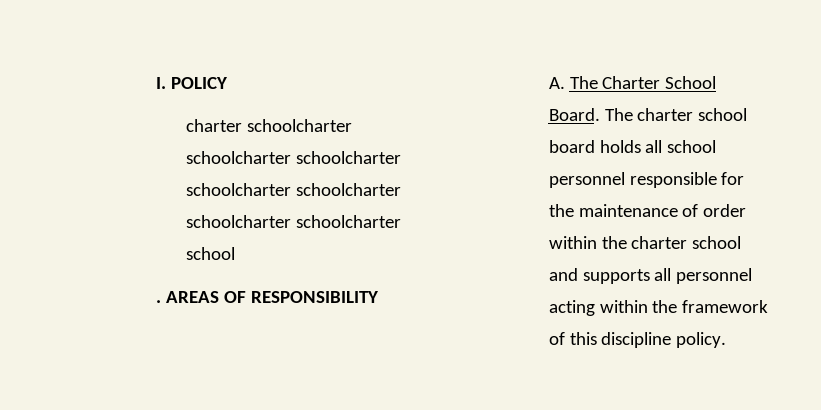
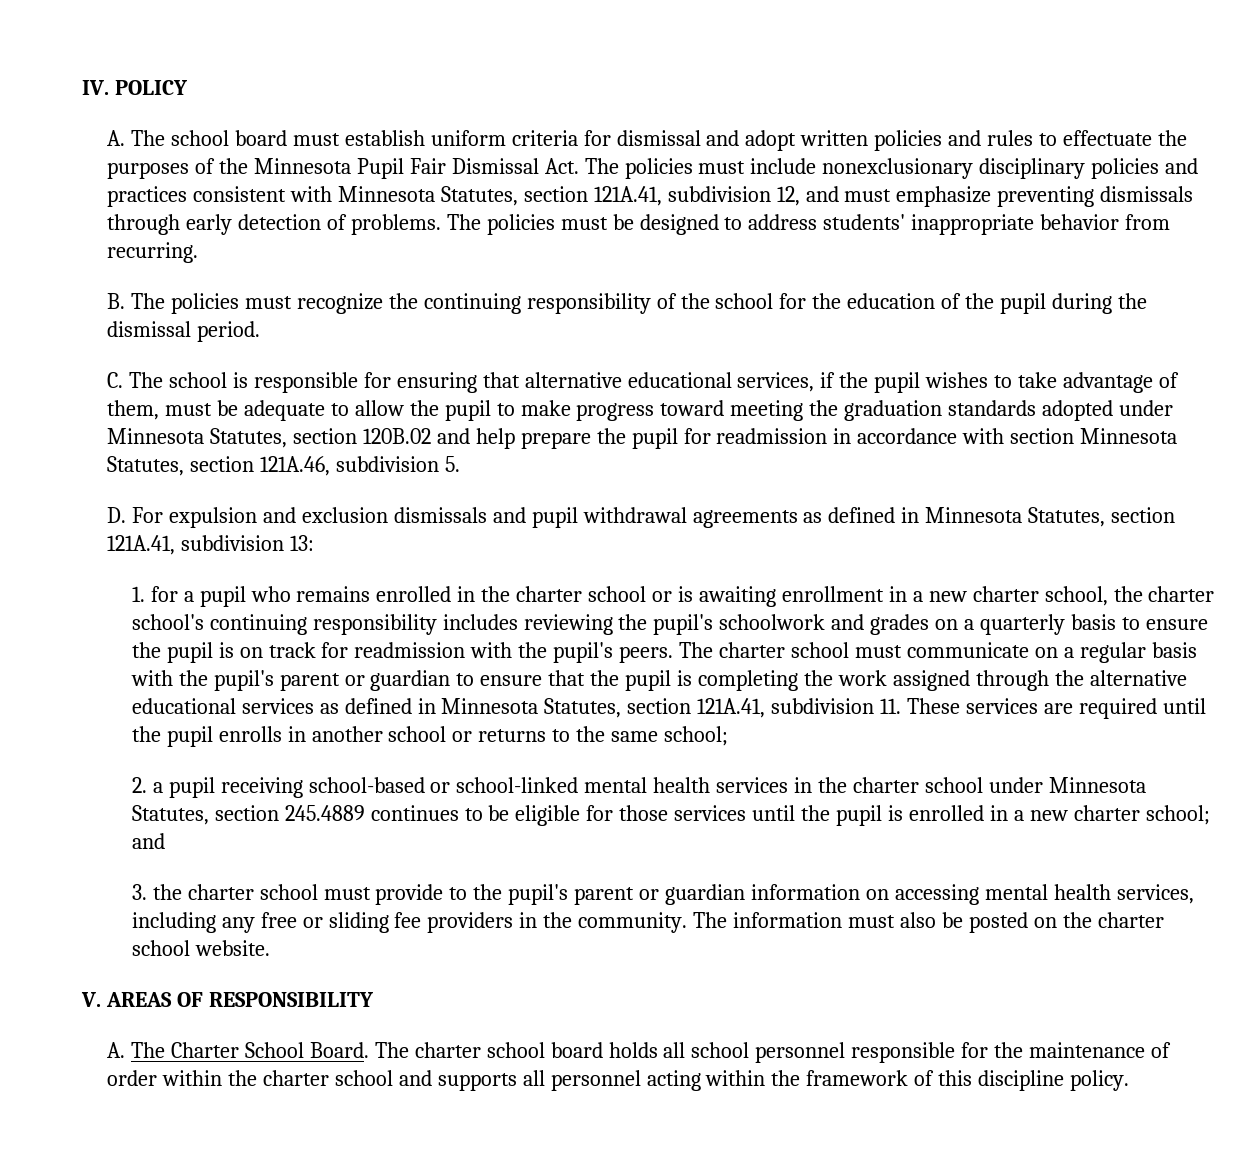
[155,77,166,89] I. -> [82,80,110,95] IV.
[185,119,352,132] [185,151,401,164] [185,183,401,196] [185,215,401,228] [185,247,235,260] [155,300,161,303] charter schoolcharter schoolcharter schoolcharter schoolcharter schoolcharter schoolcharter schoolcharter school // . -> [107,130,1187,151] [107,158,1199,179] [107,186,1194,207] [107,214,1171,235] [107,242,199,263] [107,293,1147,314] [107,321,260,342] [107,372,1179,393] [107,400,1174,421] [107,428,1178,449] [107,456,460,476] [107,507,1176,528] [107,535,314,555] [131,586,1215,607] [131,614,1208,635] [131,642,1197,663] [130,670,1187,691] [131,698,1206,719] [131,726,729,747] [131,777,1146,798] [131,805,1210,826] [131,833,165,849] [131,884,1194,905] [131,912,1164,933] [131,940,270,956] [81,992,102,1007] A. The school board must establish uniform criteria for dismissal and adopt written policies and rules to effectuate the purposes of the Minnesota Pupil Fair Dismissal Act. The policies must include nonexclusionary disciplinary policies and practices consistent with Minnesota Statutes, section 121A.41, subdivision 12, and must emphasize preventing dismissals through early detection of problems. The policies must be designed to address students' inappropriate behavior from recurring. // B. The policies must recognize the continuing responsibility of the school for the education of the pupil during the dismissal period. // C. The school is responsible for ensuring that alternative educational services, if the pupil wishes to take advantage of them, must be adequate to allow the pupil to make progress toward meeting the graduation standards adopted under Minnesota Statutes, section 120B.02 and help prepare the pupil for readmission in accordance with section Minnesota Statutes, section 121A.46, subdivision 5. // D. For expulsion and exclusion dismissals and pupil withdrawal agreements as defined in Minnesota Statutes, section 121A.41, subdivision 13: // 1. for a pupil who remains enrolled in the charter school or is awaiting enrollment in a new charter school, the charter school's continuing responsibility includes reviewing the pupil's schoolwork and grades on a quarterly basis to ensure the pupil is on track for readmission with the pupil's peers. The charter school must communicate on a regular basis with the pupil's parent or guardian to ensure that the pupil is completing the work assigned through the alternative educational services as defined in Minnesota Statutes, section 121A.41, subdivision 11. These services are required until the pupil enrolls in another school or returns to the same school; // 2. a pupil receiving school-based or school-linked mental health services in the charter school under Minnesota Statutes, section 245.4889 continues to be eligible for those services until the pupil is enrolled in a new charter school; and // 3. the charter school must provide to the pupil's parent or guardian information on accessing mental health services, including any free or sliding fee providers in the community. The information must also be posted on the charter school website. // V.

